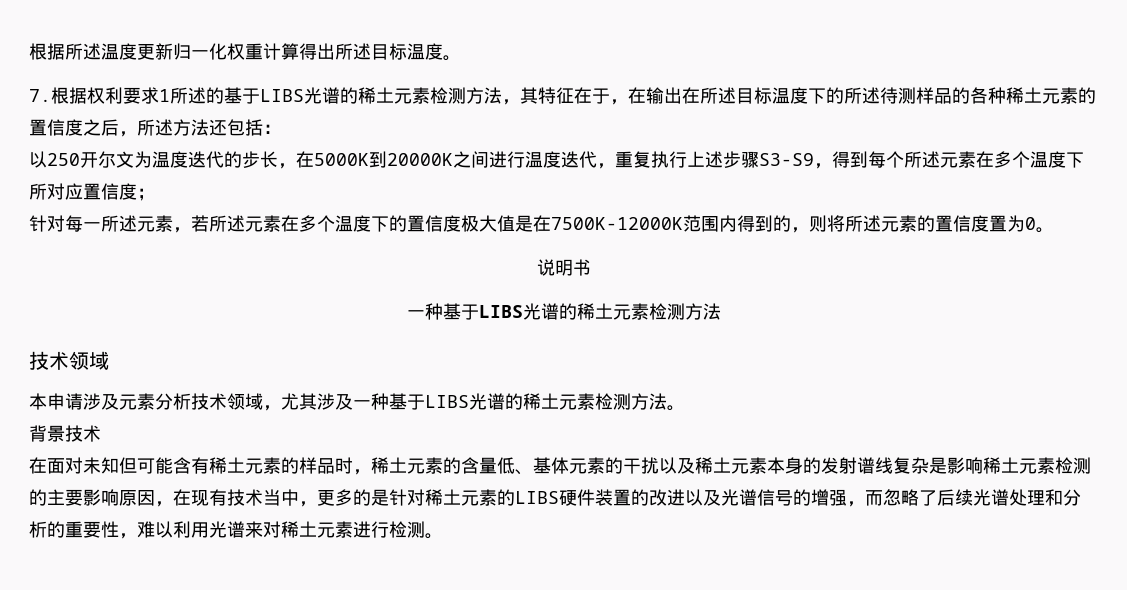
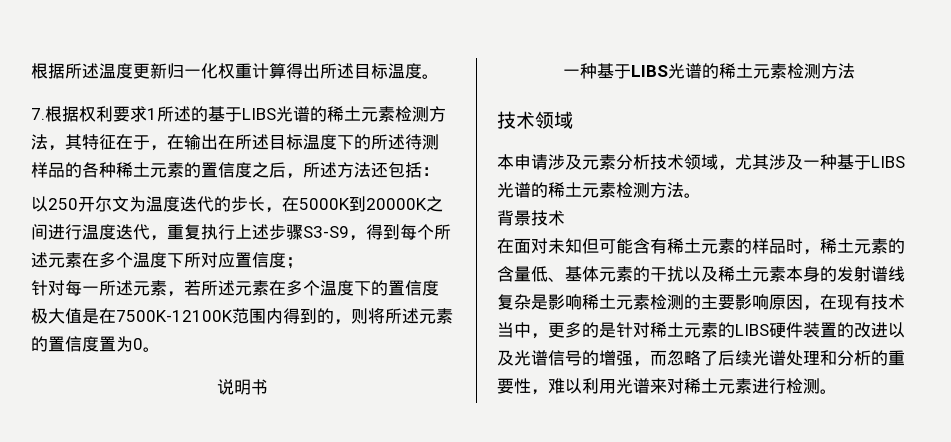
[551,217,683,230] 7500K-12000K -> [116,310,233,322] 7500K-12100K

